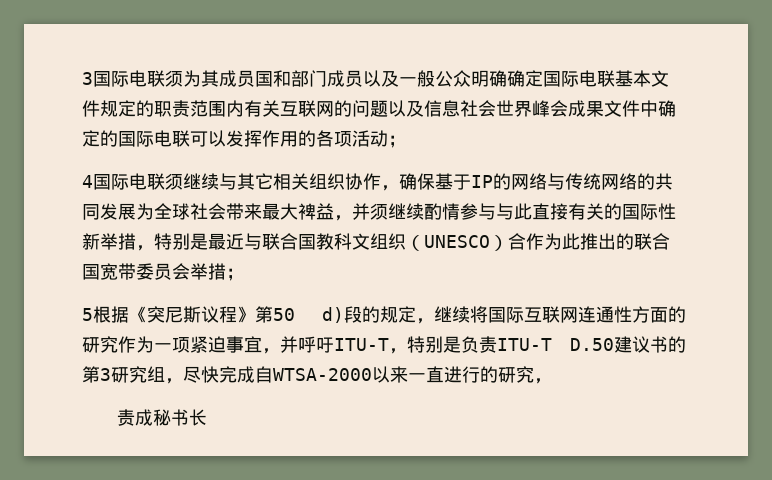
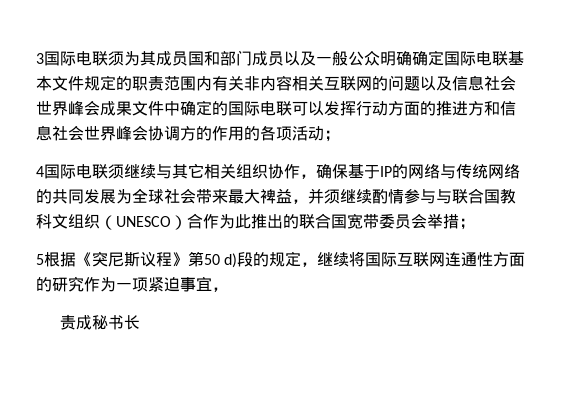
(280, 108) none -> [244,75,324,91] 非内容相关
(262, 138) none -> [356,101,516,116] [36,125,212,141] 行动方面的推进方和信息社会世界峰会协调方的
[514,203,676,220] [82,233,262,251] 此直接有关的国际性新举措，特别是最近与 -> (452, 196) none
[280,336,686,354] [82,366,552,384] 并呼吁ITU-T，特别是负责ITU-T D.50建议书的第3研究组，尽快完成自WTSA-2000以来一直进行的研究， -> (228, 289) none

